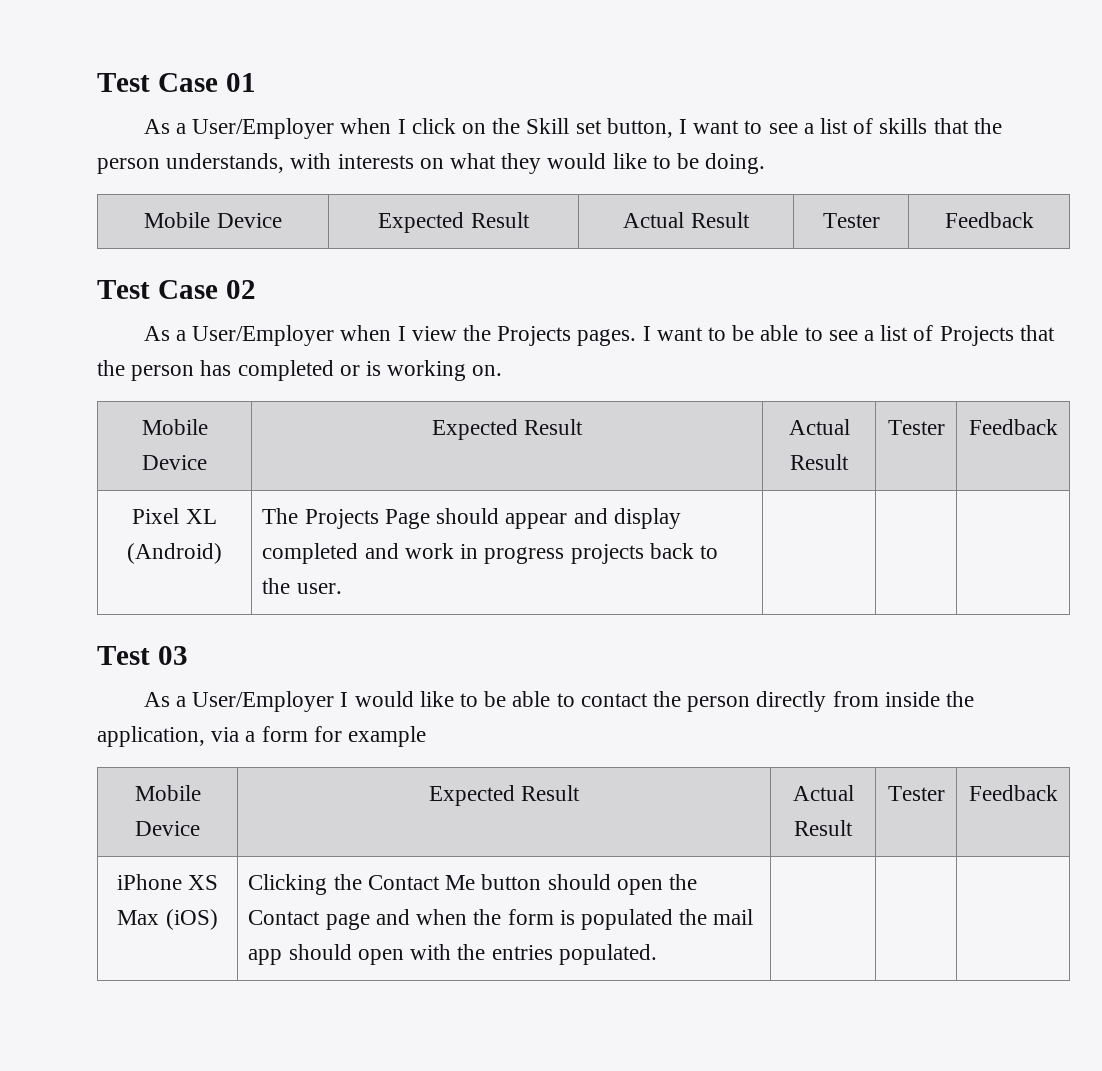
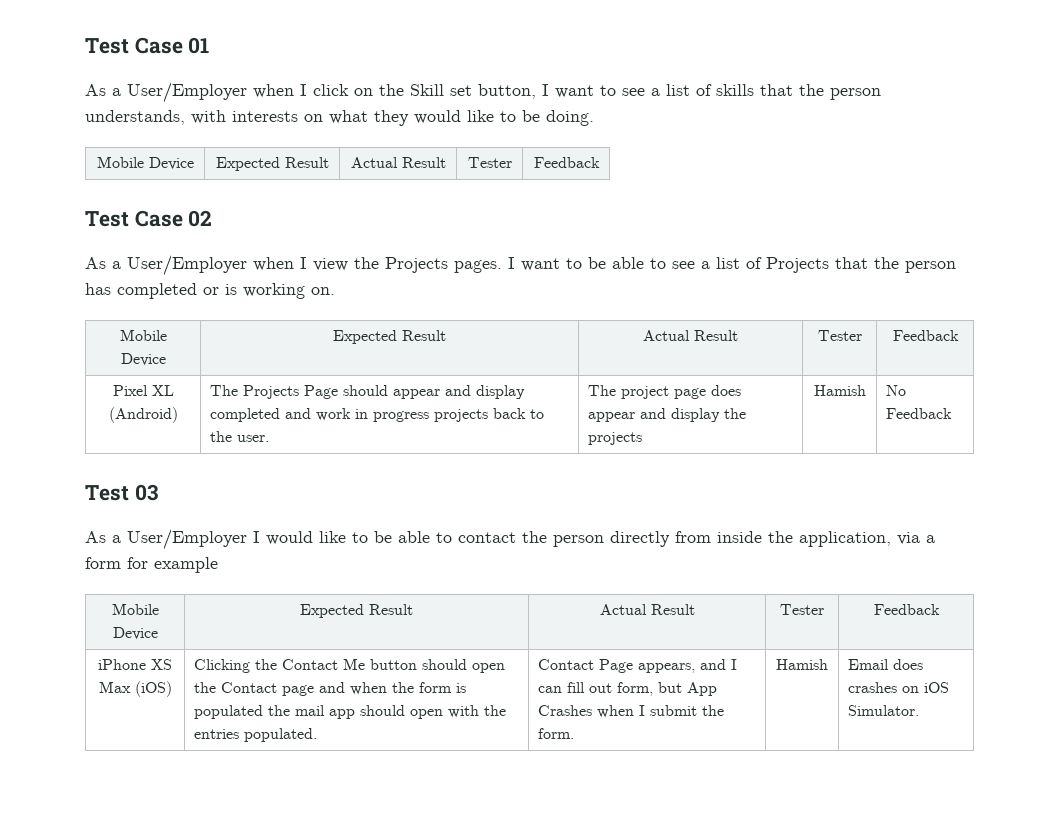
(342, 588) | | -> [588,385,742,399] [588,408,747,422] [588,432,643,445] [813,385,866,396] [886,385,907,396] [886,408,953,419] The project page does appear and display the projects | Hamish | No Feedback
(657, 954) | | -> [538,659,738,673] [538,682,718,696] [538,705,725,718] [538,728,575,739] [776,659,828,670] [848,659,924,670] [848,682,950,693] [848,705,920,716] Contact Page appears, and I can fill out form, but App Crashes when I submit the form. | Hamish | Email does crashes on iOS Simulator.

